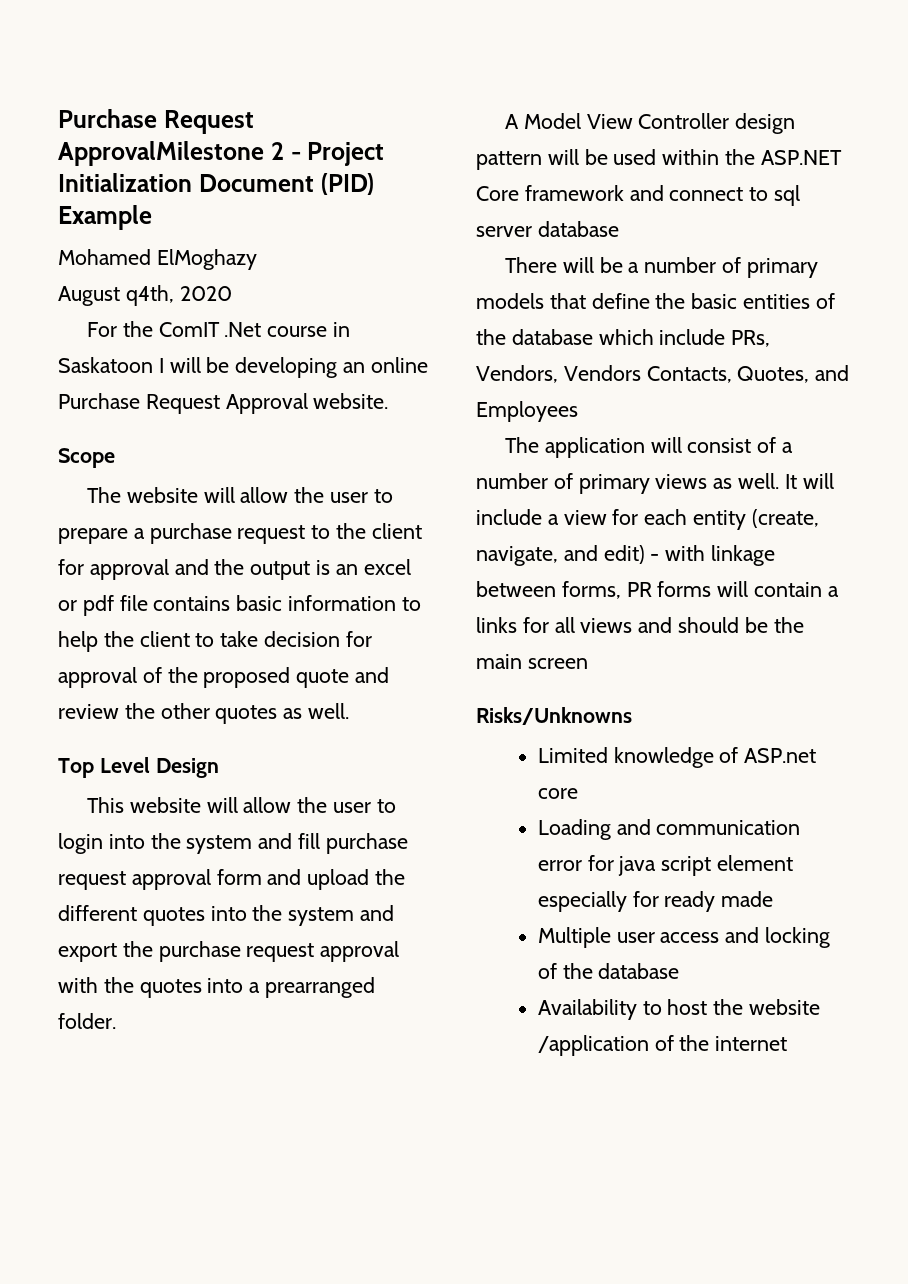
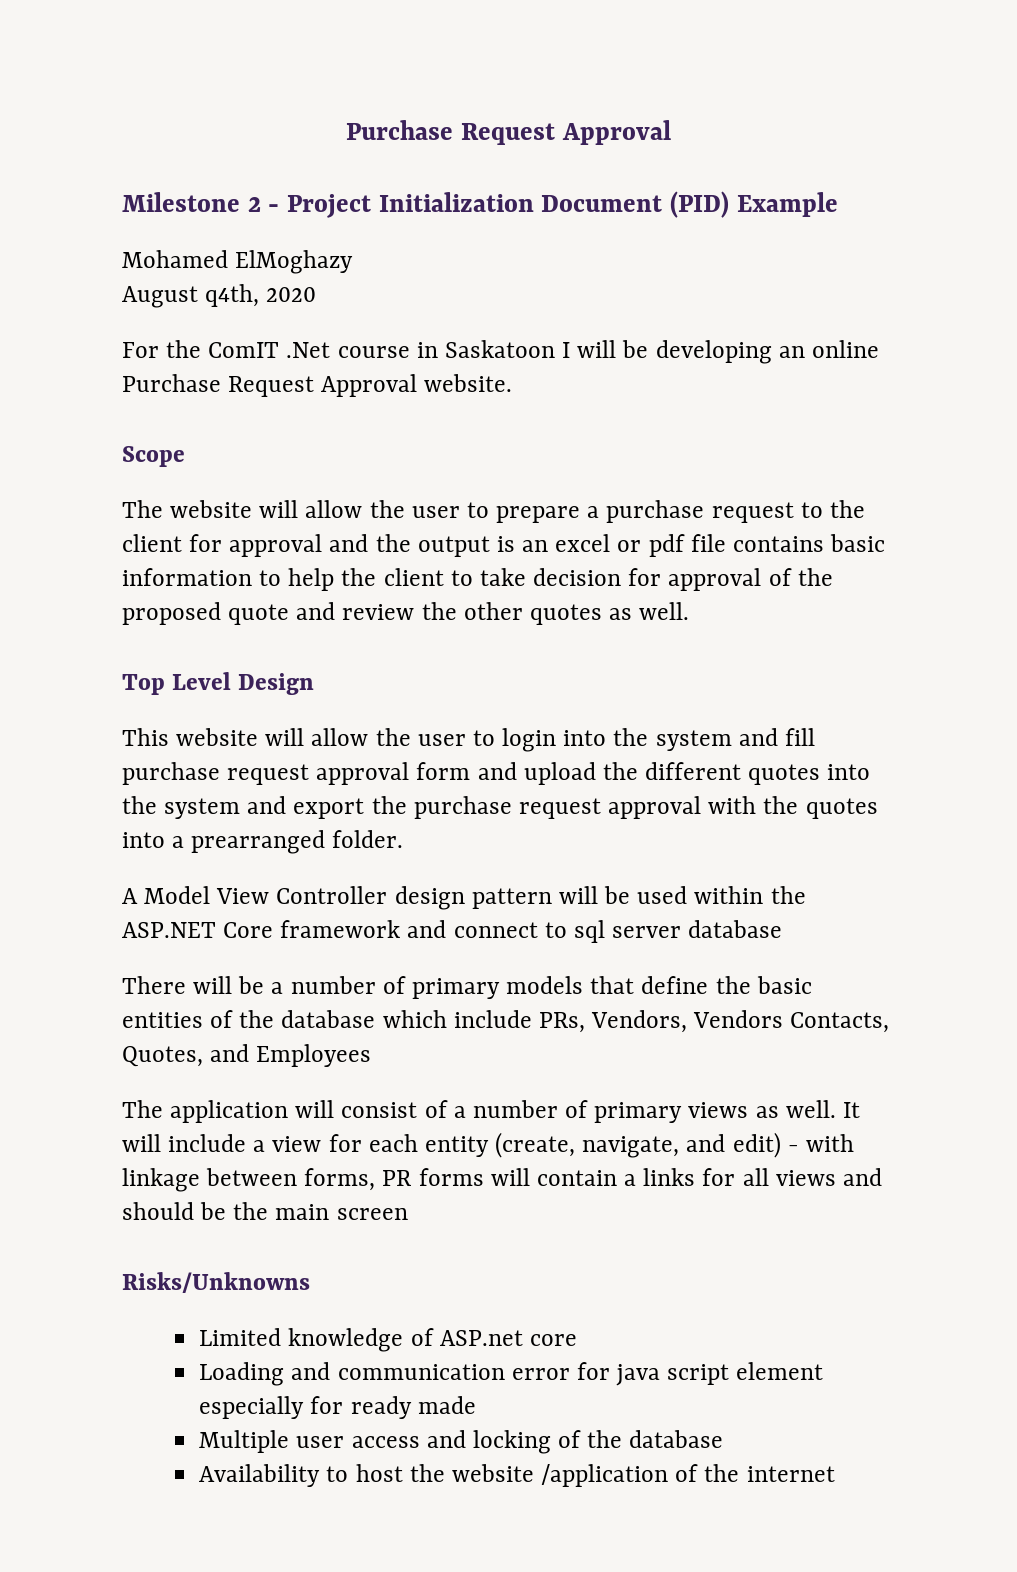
[58,109,254,134] [58,141,264,166] Purchase Request ApprovalMilestone -> [346,120,671,145] [122,192,240,212] Purchase Request Approval // Milestone

